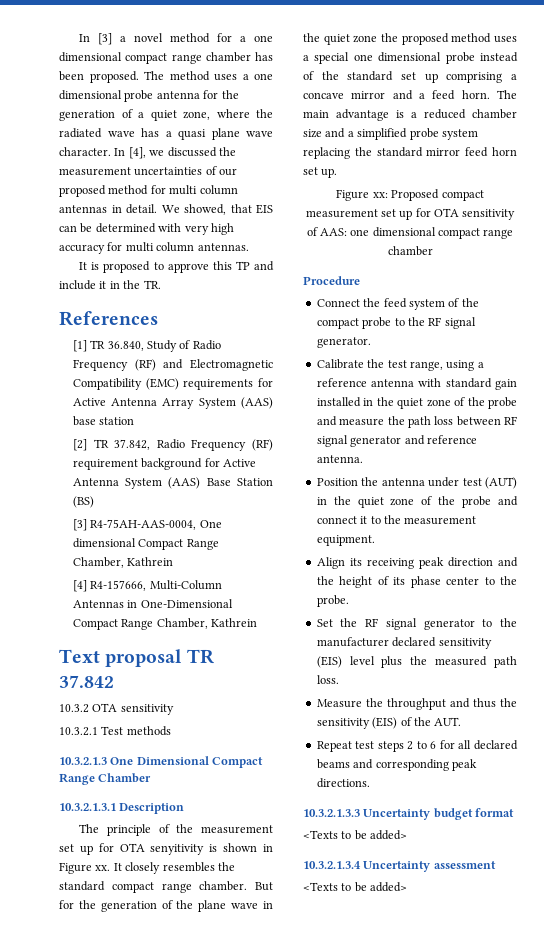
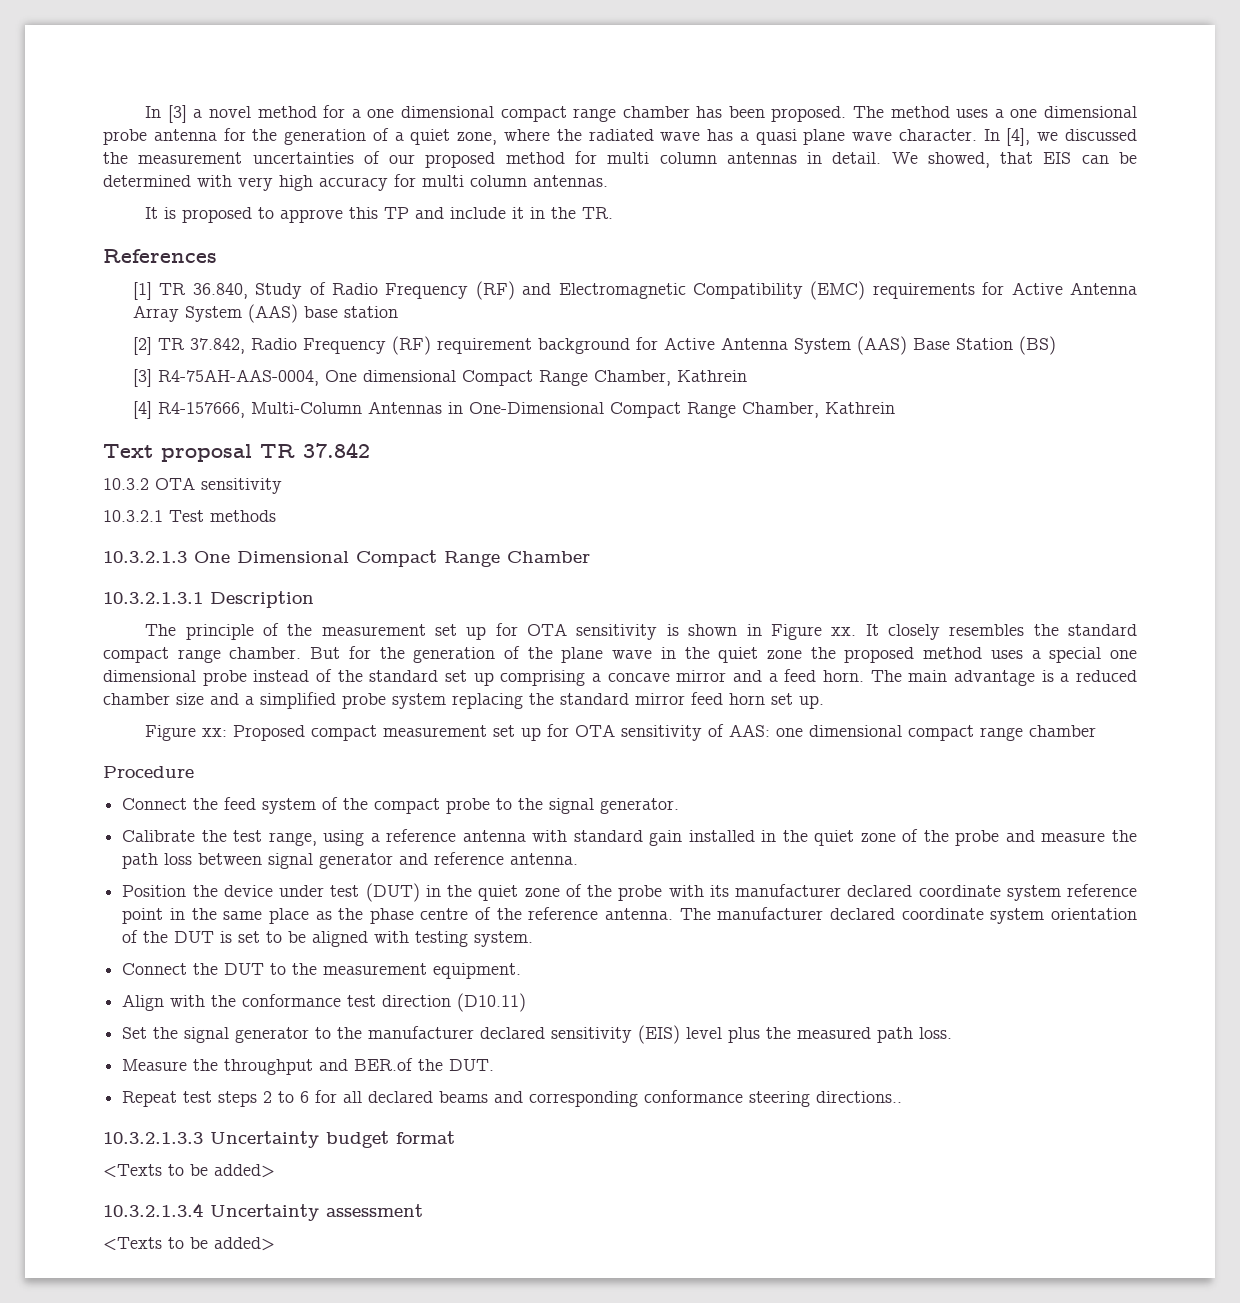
[150,844,205,855] senyitivity -> [576,624,658,640] sensitivity
[428,317,442,326] RF -> (544, 804) none
[504,416,517,425] RF -> (263, 859) none
[381,478,425,486] antenna -> [223,885,273,897] device
[485,477,517,489] [316,496,518,508] [316,516,368,524] (AUT) in the quiet zone of the probe and connect it -> [365,883,1137,902] [122,907,1138,924] [122,930,534,947] [122,963,265,975] (DUT) in the quiet zone of the probe with its manufacturer declared coordinate system reference point in the same place as the phase centre of the reference antenna. The manufacturer declared coordinate system orientation of the DUT is set to be aligned with testing system. // Connect the DUT
[349,557,518,569] [316,576,517,588] [316,595,349,607] its receiving peak direction and the height of its phase center to the probe. -> [170,993,527,1012] with the conformance test direction (D10.11)
[365,618,379,627] RF -> (179, 1033) none
[472,698,517,708] [316,717,462,729] thus the sensitivity (EIS) of the AUT. -> [354,1058,495,1071] BER.of the DUT.
[451,759,477,771] [316,778,370,788] peak directions. -> [644,1090,903,1107] conformance steering directions..

